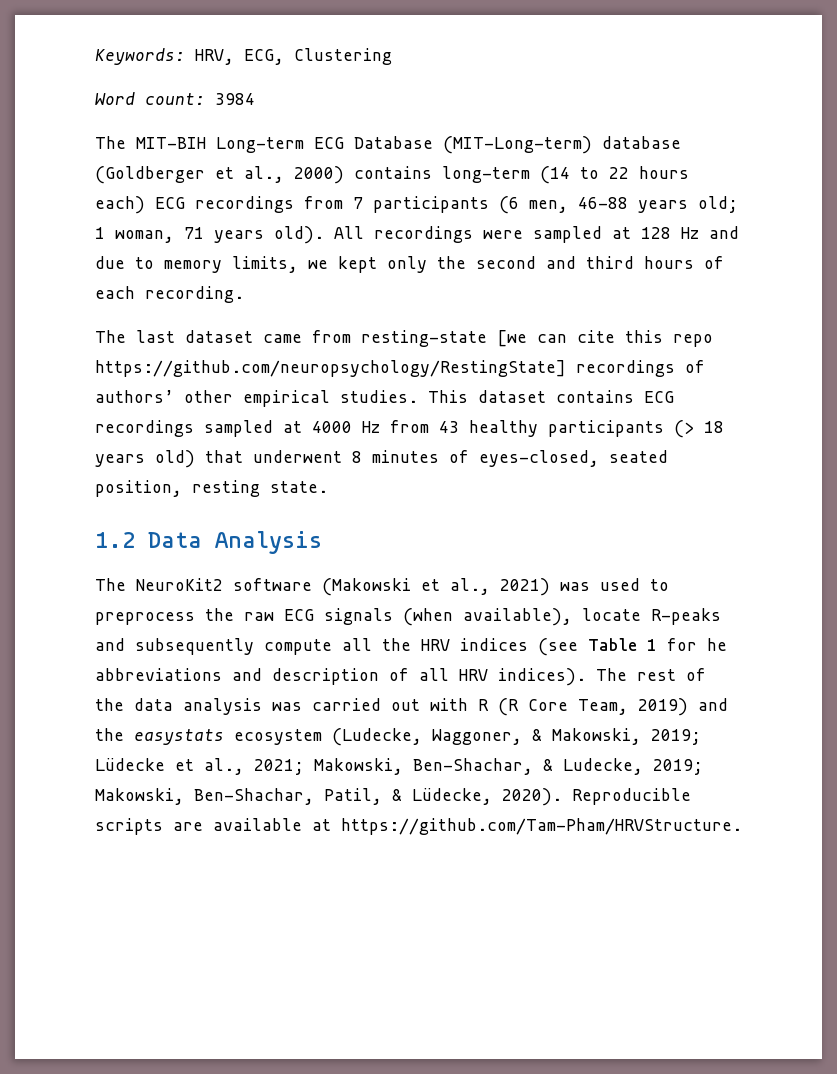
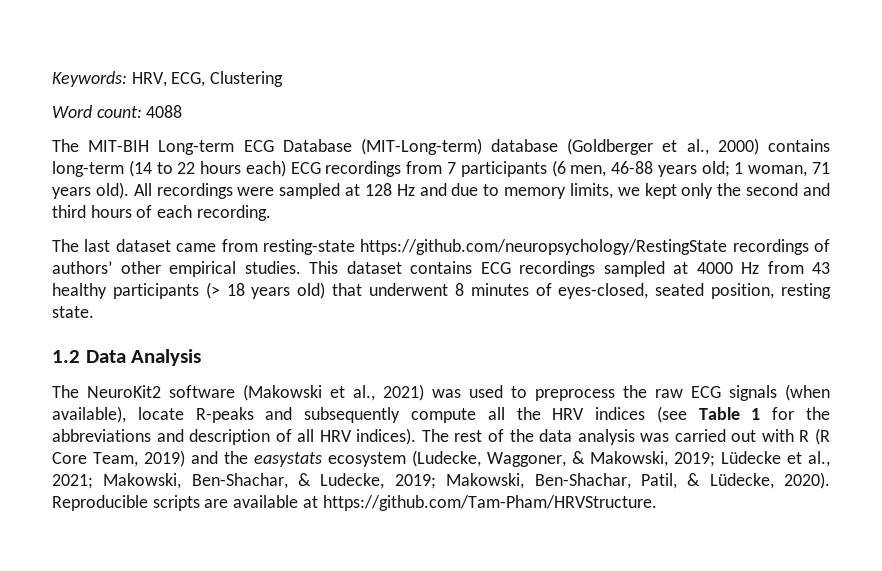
[215,93,255,105] 3984 -> [146,105,183,118] 4088
[497,330,713,347] [95,360,566,377] [we can cite this repo https://github.com/neuropsychology/RestingState] -> [360,239,728,255] https://github.com/neuropsychology/RestingState
[707,638,727,651] he -> [806,407,831,420] the

